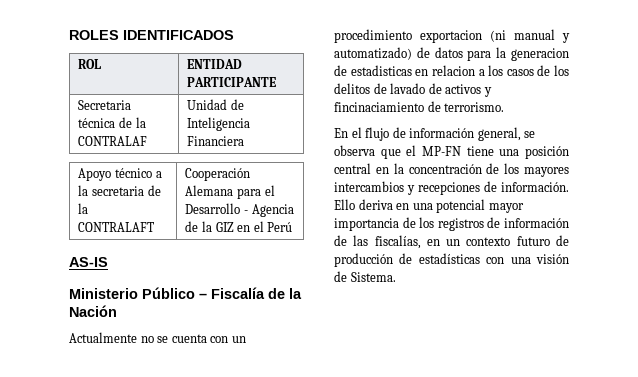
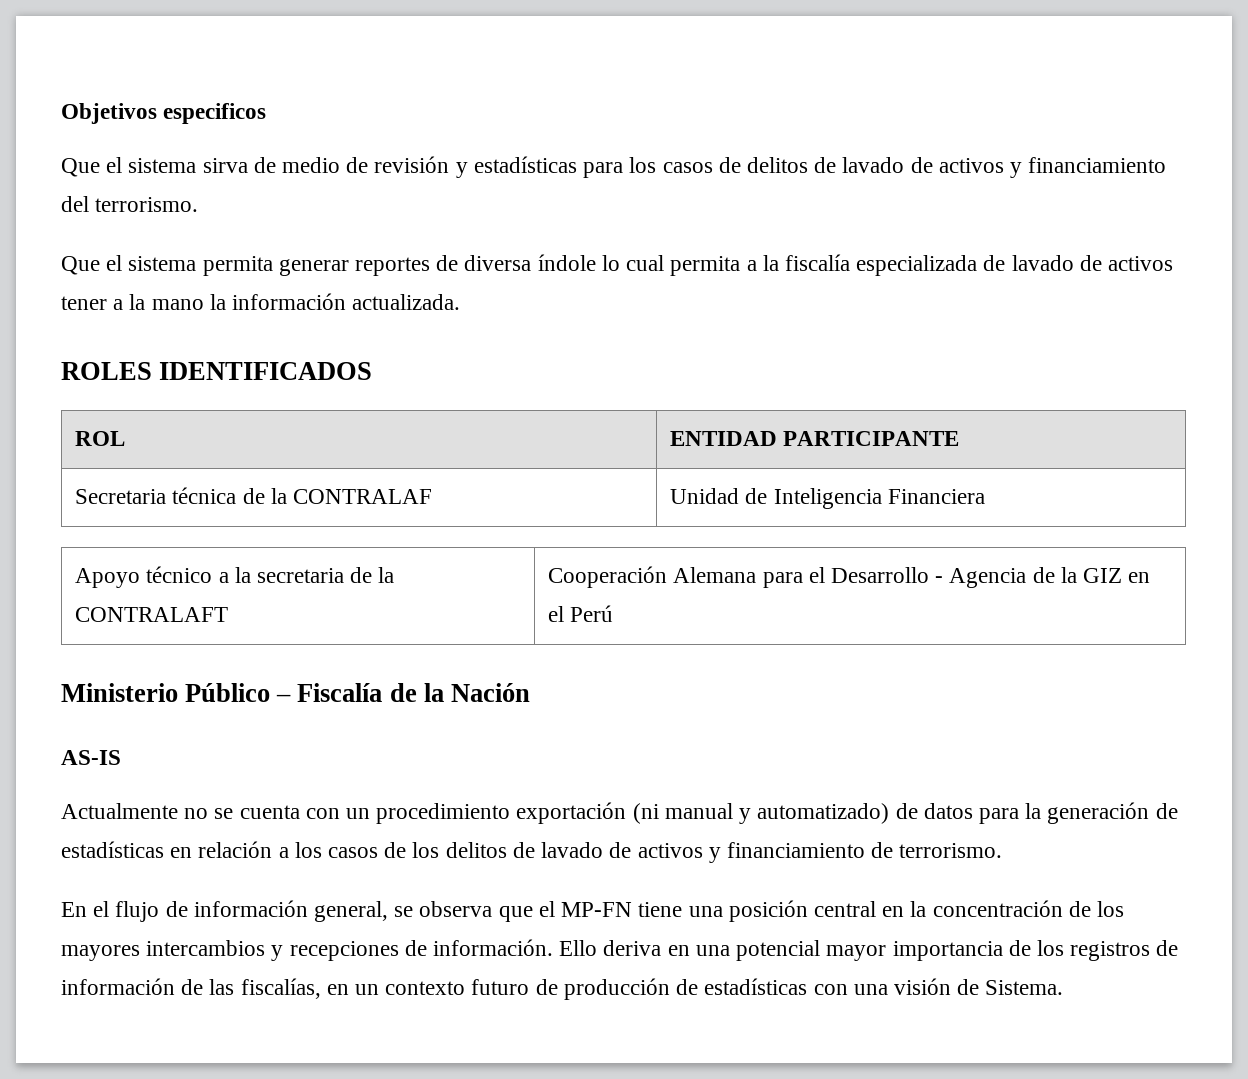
(69, 35) none -> [61,103,267,124] [61,156,1167,178] [61,196,199,212] [61,254,1173,276] [61,293,461,310] Objetivos especificos // Que el sistema sirva de medio de revisión y estadísticas para los casos de delitos de lavado de activos y financiamiento del terrorismo. // Que el sistema permita generar reportes de diversa índole lo cual permita a la fiscalía especializada de lavado de activos tener a la mano la información actualizada. //
[69,257,108,267] // AS-IS -> (614, 613) none
(117, 311) none -> [61,750,121,765] // AS-IS
[420,30,482,43] exportacion -> [516,802,627,824] exportación
[511,48,569,61] [334,65,475,76] generacion de estadisticas en relacion -> [1047,802,1178,824] [61,841,273,858] generación de estadísticas en relación
[334,102,424,112] fincinaciamiento -> [726,842,865,858] financiamiento

